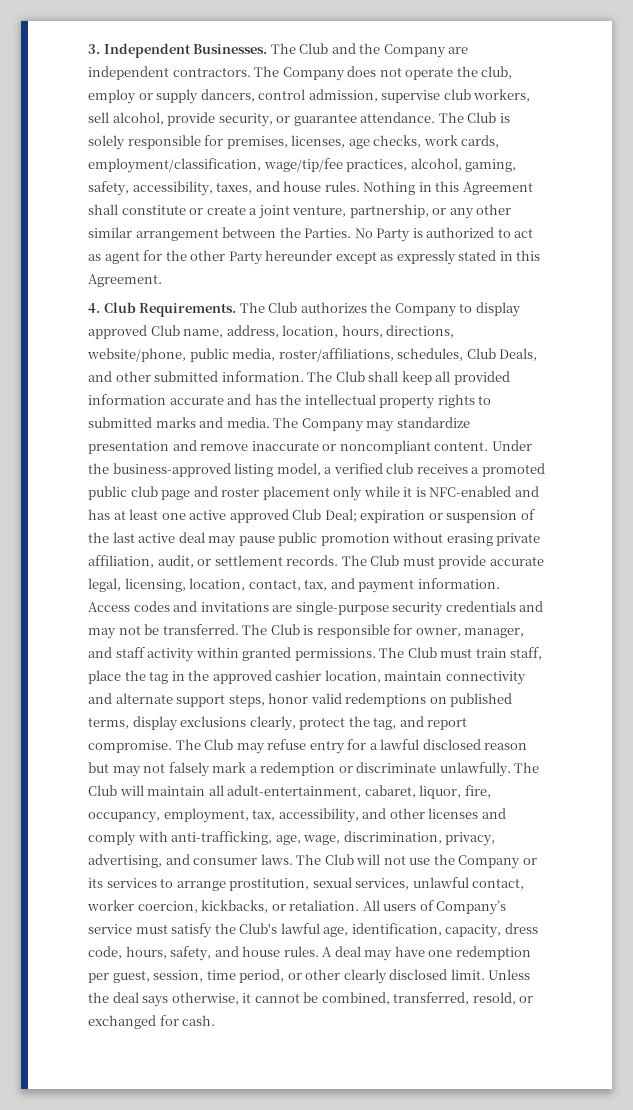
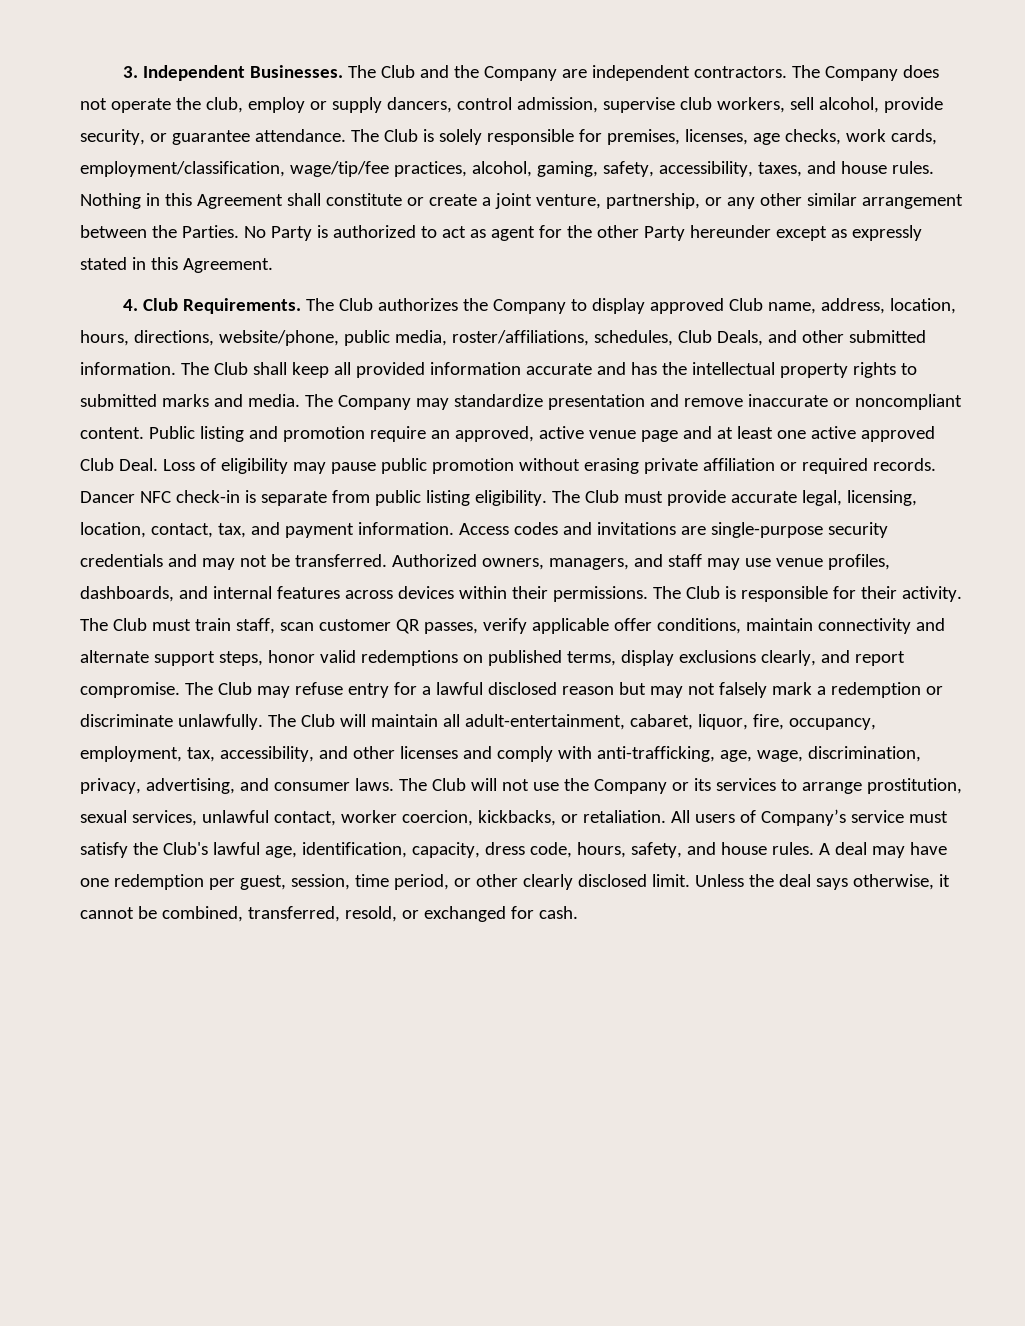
[491,440,532,451] [88,463,545,477] [88,486,539,501] [88,509,110,520] Under the business-approved listing model, a verified club receives a promoted public club page and roster placement only while it is NFC-enabled and has -> [148,426,712,442] Public listing and promotion require an approved, active venue page and
[324,509,535,523] [88,532,205,543] Deal; expiration or suspension of the last active deal -> [118,458,288,474] Deal. Loss of eligibility
[88,555,339,568] affiliation, audit, or settlement records. -> [702,458,936,474] [80,490,547,506] affiliation or required records. Dancer NFC check-in is separate from public listing eligibility.
(239, 629) none -> [391,554,890,570] [80,586,648,602] Authorized owners, managers, and staff may use venue profiles, dashboards, and internal features across devices within their permissions.
[415,628,525,638] [88,647,376,662] owner, manager, and staff activity within granted permissions. -> [860,586,962,602] their activity.
[88,670,381,684] place the tag in the approved cashier location, -> [279,618,741,634] scan customer QR passes, verify applicable offer conditions,
[299,716,397,730] protect the tag, -> (816, 658) none

